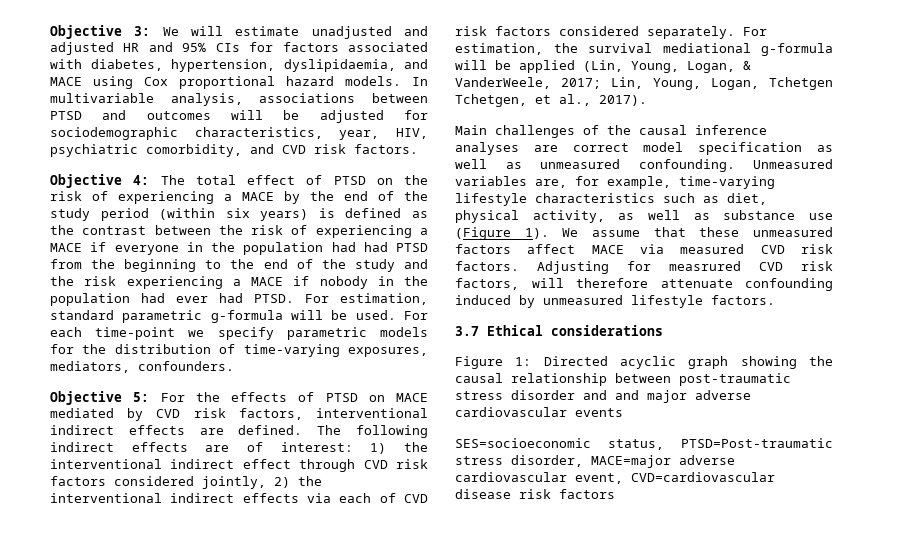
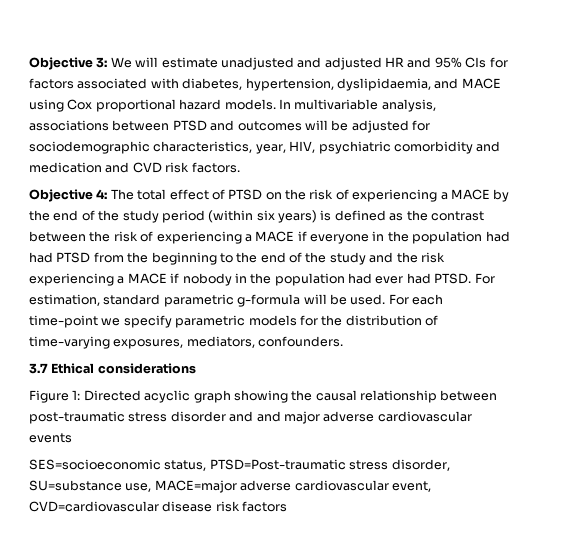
[146,144,242,157] comorbidity, -> [393,141,501,154] [29,162,102,173] comorbidity and medication
[50,391,428,405] [50,408,428,421] [50,425,429,438] [50,442,428,454] [50,459,428,472] [50,476,322,489] [50,493,428,503] [455,26,767,39] [455,43,833,56] [455,60,751,73] [455,77,833,90] [455,94,647,107] [455,125,767,138] [455,142,833,155] [455,159,833,172] [455,176,775,189] [455,193,767,206] [455,210,833,223] [455,227,833,240] [455,244,833,254] [455,261,833,274] [455,278,833,291] [455,295,775,308] // Objective 5: For the effects of PTSD on MACE mediated by CVD risk factors, interventional indirect effects are defined. The following indirect effects are of interest: 1) the interventional indirect effect through CVD risk factors considered jointly, 2) the interventional indirect effects via each of CVD risk factors considered separately. For estimation, the survival mediational g-formula will be applied (Lin, Young, Logan, & VanderWeele, 2017; Lin, Young, Logan, Tchetgen Tchetgen, et al., 2017). // Main challenges of the causal inference analyses are correct model specification as well as unmeasured confounding. Unmeasured variables are, for example, time-varying lifestyle characteristics such as diet, physical activity, as well as substance use (Figure 1). We assume that these unmeasured factors affect MACE via measured CVD risk factors. Adjusting for measrured CVD risk factors, will therefore attenuate confounding induced by unmeasured lifestyle factors. -> (344, 341) none
(583, 461) none -> [29,480,152,492] SU=substance use,

